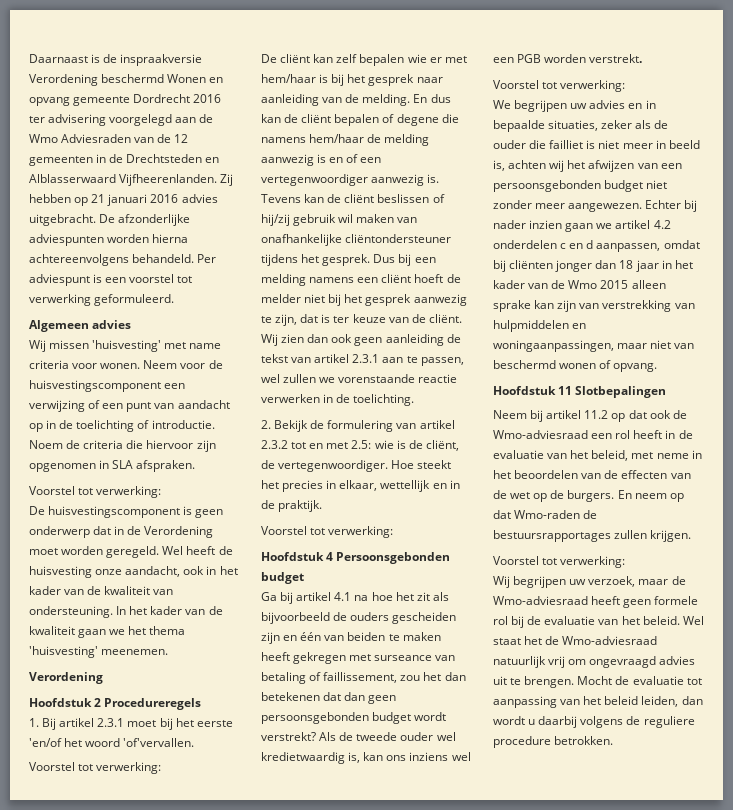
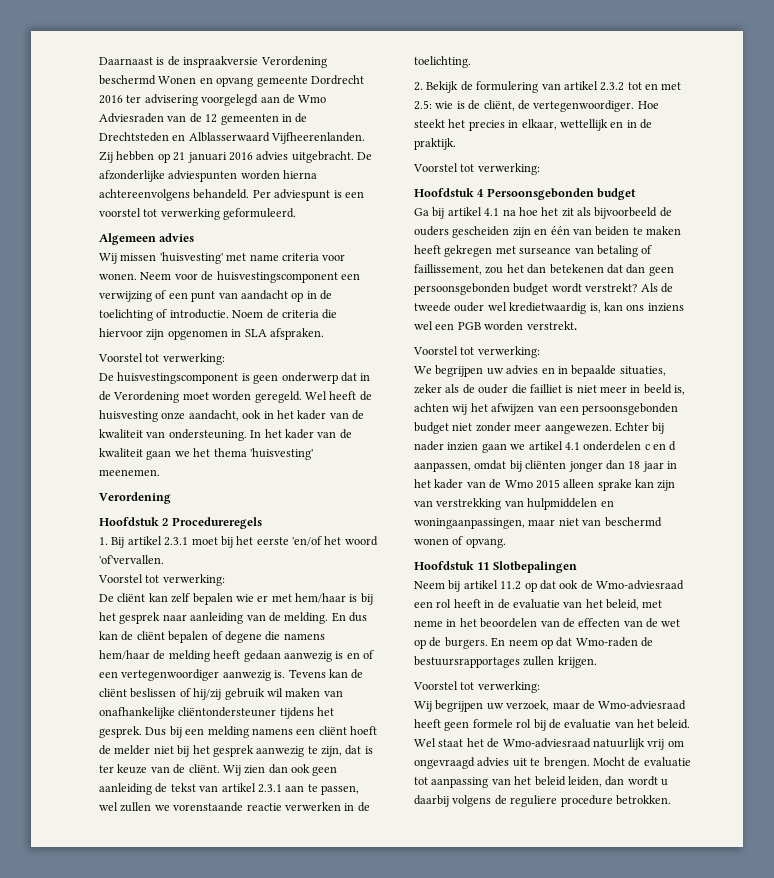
(430, 140) none -> [213,650,281,662] heeft gedaan
[653,220,671,229] 4.2 -> [564,442,580,450] 4.1

